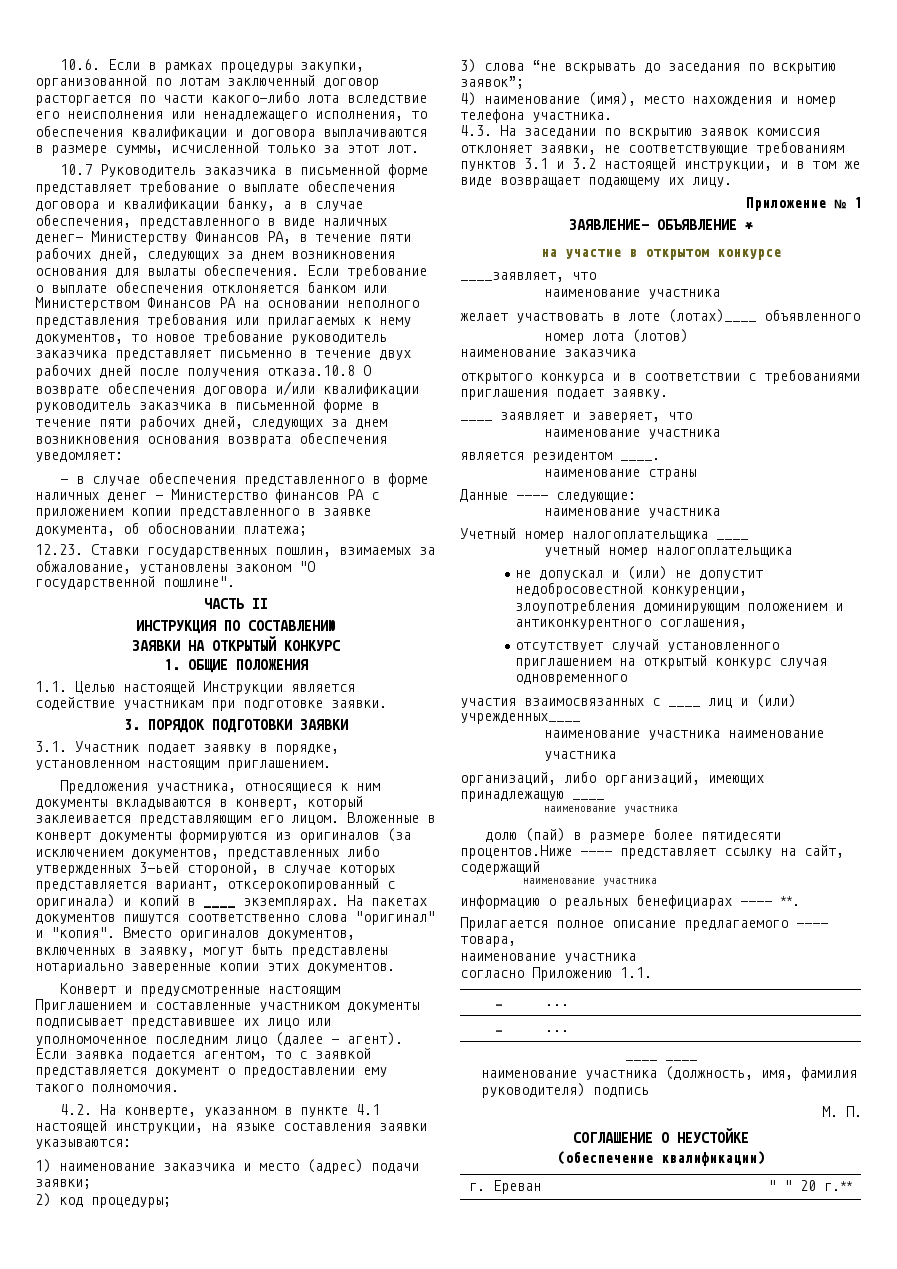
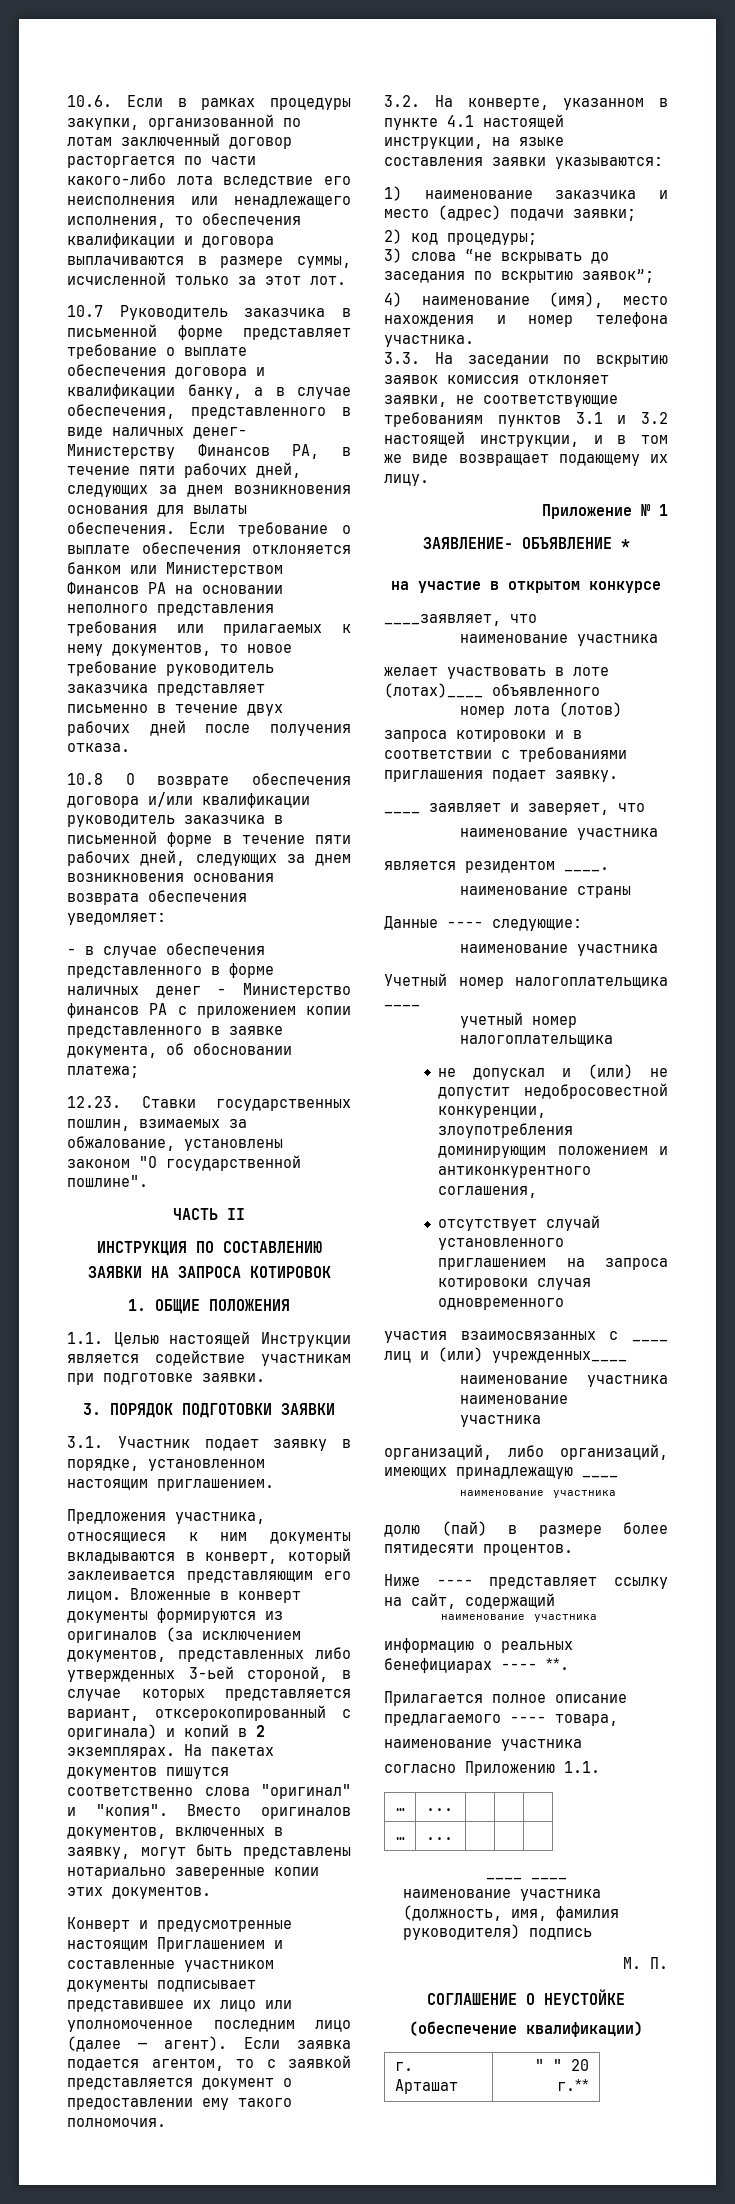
[267,365,355,376] отказа.10.8 -> [67,743,130,752] [67,773,103,785] отказа. // 10.8
[212,636,340,651] ОТКРЫТЫЙ КОНКУРС -> [177,1266,331,1278] ЗАПРОСА КОТИРОВОК
[203,906,235,908] ____ -> [256,1725,265,1737] 2
[60,1104,93,1115] 4.2. -> [384,95,420,107] 3.2.
[460,125,492,136] 4.3. -> [384,352,420,364] 3.3.
[460,349,636,357] [460,373,604,384] наименование заказчика // открытого конкурса -> [384,730,546,742] запроса котировоки
[643,655,772,669] открытый конкурс -> [605,1258,668,1270] [438,1278,529,1290] запроса котировоки
[460,845,572,859] процентов.Ниже -> [483,1544,573,1556] [384,1574,420,1586] процентов. // Ниже
[493,1180,542,1194] Ереван -> [394,2079,458,2094] Арташат

